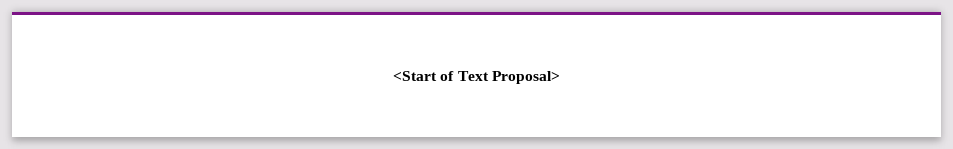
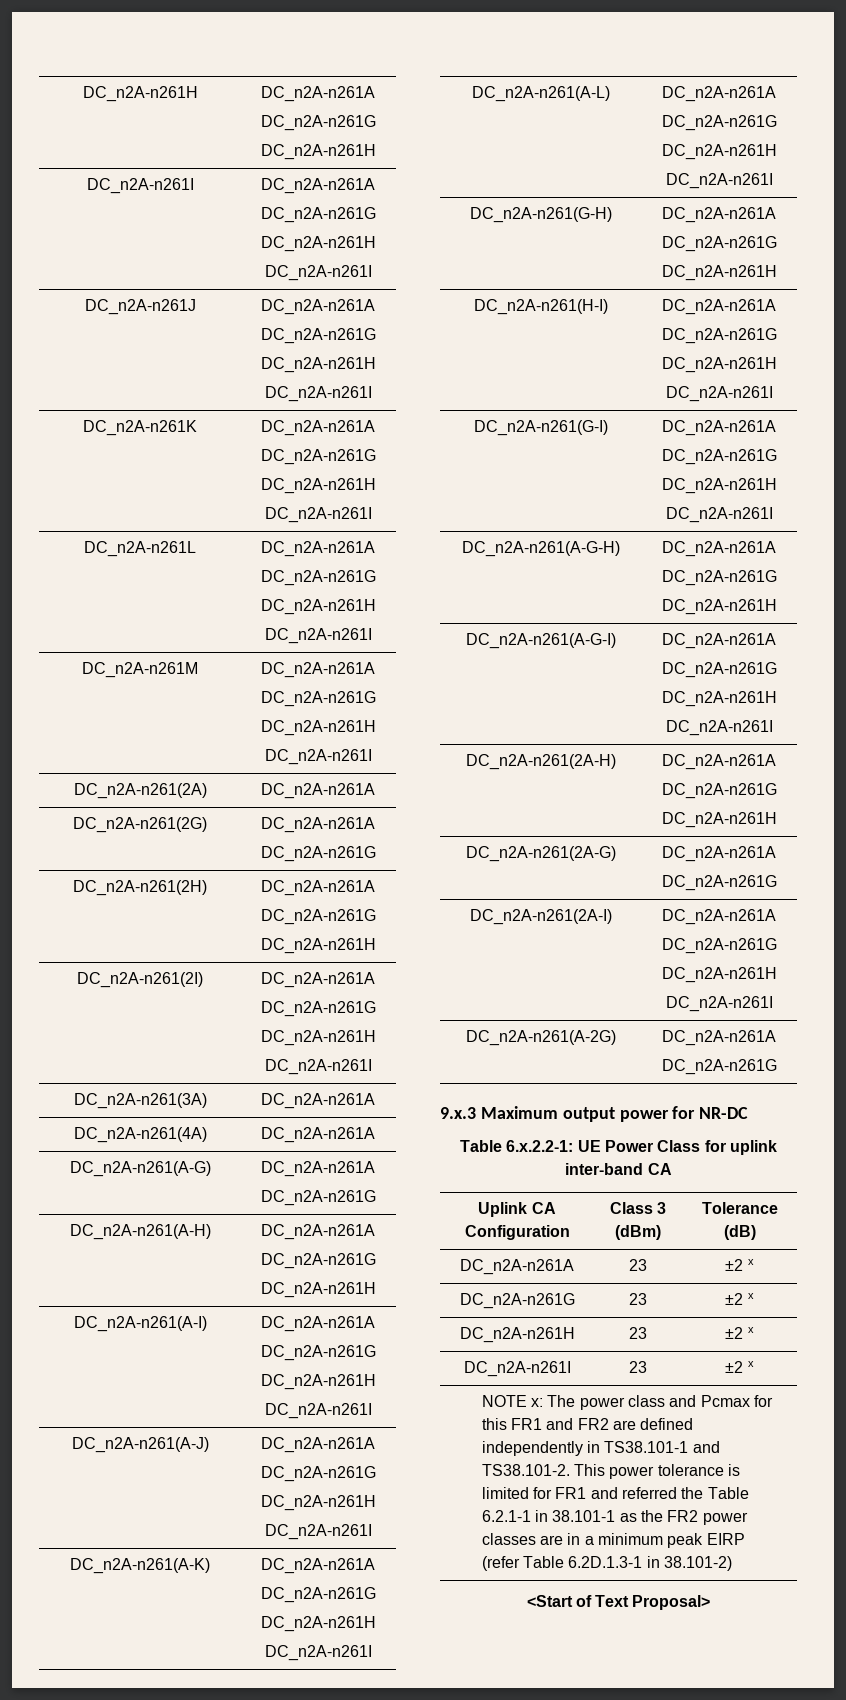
(393, 76) none -> [82,86,198,102] [261,86,375,102] [260,115,376,131] [260,144,376,160] [86,178,194,194] [261,178,375,194] [260,207,376,223] [260,236,376,252] [264,265,372,281] [84,299,196,315] [261,299,375,315] [260,328,376,344] [260,357,376,373] [264,386,372,402] [83,420,197,436] [261,420,375,436] [260,449,376,465] [260,478,376,494] [264,507,372,523] [84,541,196,557] [261,541,375,557] [260,570,376,586] [260,599,376,615] [264,628,372,644] [82,662,198,678] [261,662,375,678] [260,691,376,707] [260,720,376,736] [264,749,372,765] [73,783,207,799] [261,783,375,799] [73,817,207,833] [261,817,375,833] [260,846,376,862] [73,880,207,896] [261,880,375,896] [260,909,376,925] [260,938,376,954] [77,972,203,988] [261,972,375,988] [260,1001,376,1017] [260,1030,376,1046] [264,1059,372,1075] [73,1093,207,1109] [261,1093,375,1109] [73,1127,207,1143] [261,1127,375,1143] [69,1161,211,1177] [261,1161,375,1177] [260,1190,376,1206] [69,1224,211,1240] [261,1224,375,1240] [260,1253,376,1269] [260,1282,376,1298] [73,1316,207,1332] [261,1316,375,1332] [260,1345,376,1361] [260,1374,376,1390] [264,1403,372,1419] [71,1437,209,1453] [261,1437,375,1453] [260,1466,376,1482] [260,1495,376,1511] [264,1524,372,1540] [70,1558,210,1574] [261,1558,375,1574] [260,1587,376,1603] [260,1616,376,1632] [264,1645,372,1661] [472,86,610,102] [662,86,776,102] [661,115,777,131] [661,144,777,160] [665,173,773,189] [470,207,612,223] [662,207,776,223] [661,236,777,252] [661,265,777,281] [474,299,608,315] [662,299,776,315] [661,328,777,344] [661,357,777,373] [665,386,773,402] [474,420,608,436] [662,420,776,436] [661,449,777,465] [661,478,777,494] [665,507,773,523] [462,541,620,557] [662,541,776,557] [661,570,777,586] [661,599,777,615] [466,633,616,649] [662,633,776,649] [661,662,777,678] [661,691,777,707] [665,720,773,736] [466,754,616,770] [662,754,776,770] [661,783,777,799] [661,812,777,828] [466,846,616,862] [662,846,776,862] [661,875,777,891] [470,909,612,925] [662,909,776,925] [661,938,777,954] [661,967,777,983] [665,996,773,1012] [466,1030,616,1046] [662,1030,776,1046] [661,1059,777,1075] [440,1106,749,1122] [460,1140,777,1155] [565,1163,672,1175] [478,1202,556,1217] [464,1225,570,1240] [609,1202,667,1214] [615,1225,661,1240] [701,1202,778,1214] [723,1225,756,1240] [460,1259,574,1275] [629,1259,647,1271] [725,1259,754,1271] [459,1293,575,1309] [629,1293,647,1305] [725,1293,754,1305] [459,1327,575,1343] [629,1327,647,1339] [725,1327,754,1339] [463,1361,571,1377] [629,1361,647,1373] [725,1361,754,1373] [481,1395,773,1410] [481,1418,694,1430] [481,1441,720,1456] [481,1464,740,1479] [481,1487,749,1499] [481,1510,748,1525] [481,1533,745,1548] [481,1556,732,1571] DC_n2A-n261H | DC_n2A-n261A // DC_n2A-n261G // DC_n2A-n261H // DC_n2A-n261I | DC_n2A-n261A // DC_n2A-n261G // DC_n2A-n261H // DC_n2A-n261I // DC_n2A-n261J | DC_n2A-n261A // DC_n2A-n261G // DC_n2A-n261H // DC_n2A-n261I // DC_n2A-n261K | DC_n2A-n261A // DC_n2A-n261G // DC_n2A-n261H // DC_n2A-n261I // DC_n2A-n261L | DC_n2A-n261A // DC_n2A-n261G // DC_n2A-n261H // DC_n2A-n261I // DC_n2A-n261M | DC_n2A-n261A // DC_n2A-n261G // DC_n2A-n261H // DC_n2A-n261I // DC_n2A-n261(2A) | DC_n2A-n261A // DC_n2A-n261(2G) | DC_n2A-n261A // DC_n2A-n261G // DC_n2A-n261(2H) | DC_n2A-n261A // DC_n2A-n261G // DC_n2A-n261H // DC_n2A-n261(2I) | DC_n2A-n261A // DC_n2A-n261G // DC_n2A-n261H // DC_n2A-n261I // DC_n2A-n261(3A) | DC_n2A-n261A // DC_n2A-n261(4A) | DC_n2A-n261A // DC_n2A-n261(A-G) | DC_n2A-n261A // DC_n2A-n261G // DC_n2A-n261(A-H) | DC_n2A-n261A // DC_n2A-n261G // DC_n2A-n261H // DC_n2A-n261(A-I) | DC_n2A-n261A // DC_n2A-n261G // DC_n2A-n261H // DC_n2A-n261I // DC_n2A-n261(A-J) | DC_n2A-n261A // DC_n2A-n261G // DC_n2A-n261H // DC_n2A-n261I // DC_n2A-n261(A-K) | DC_n2A-n261A // DC_n2A-n261G // DC_n2A-n261H // DC_n2A-n261I // DC_n2A-n261(A-L) | DC_n2A-n261A // DC_n2A-n261G // DC_n2A-n261H // DC_n2A-n261I // DC_n2A-n261(G-H) | DC_n2A-n261A // DC_n2A-n261G // DC_n2A-n261H // DC_n2A-n261(H-I) | DC_n2A-n261A // DC_n2A-n261G // DC_n2A-n261H // DC_n2A-n261I // DC_n2A-n261(G-I) | DC_n2A-n261A // DC_n2A-n261G // DC_n2A-n261H // DC_n2A-n261I // DC_n2A-n261(A-G-H) | DC_n2A-n261A // DC_n2A-n261G // DC_n2A-n261H // DC_n2A-n261(A-G-I) | DC_n2A-n261A // DC_n2A-n261G // DC_n2A-n261H // DC_n2A-n261I // DC_n2A-n261(2A-H) | DC_n2A-n261A // DC_n2A-n261G // DC_n2A-n261H // DC_n2A-n261(2A-G) | DC_n2A-n261A // DC_n2A-n261G // DC_n2A-n261(2A-I) | DC_n2A-n261A // DC_n2A-n261G // DC_n2A-n261H // DC_n2A-n261I // DC_n2A-n261(A-2G) | DC_n2A-n261A // DC_n2A-n261G // 9.x.3 Maximum output power for NR-DC // Table 6.x.2.2-1: UE Power Class for uplink inter-band CA // Uplink CA Configuration | Class 3 (dBm) | Tolerance (dB) // DC_n2A-n261A | 23 | ±2 x // DC_n2A-n261G | 23 | ±2 x // DC_n2A-n261H | 23 | ±2 x // DC_n2A-n261I | 23 | ±2 x // NOTE x: The power class and Pcmax for this FR1 and FR2 are defined independently in TS38.101-1 and TS38.101-2. This power tolerance is limited for FR1 and referred the Table 6.2.1-1 in 38.101-1 as the FR2 power classes are in a minimum peak EIRP (refer Table 6.2D.1.3-1 in 38.101-2) //

